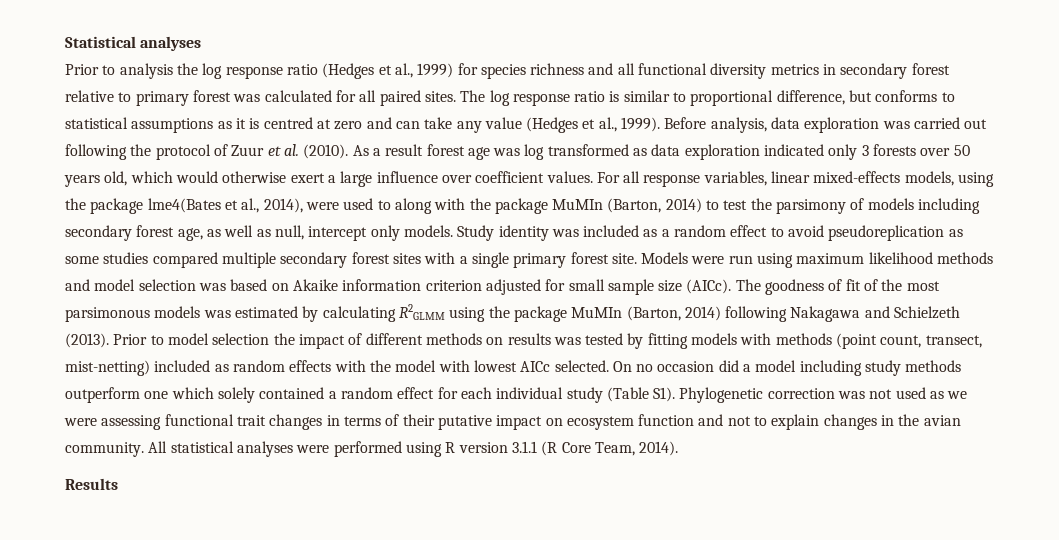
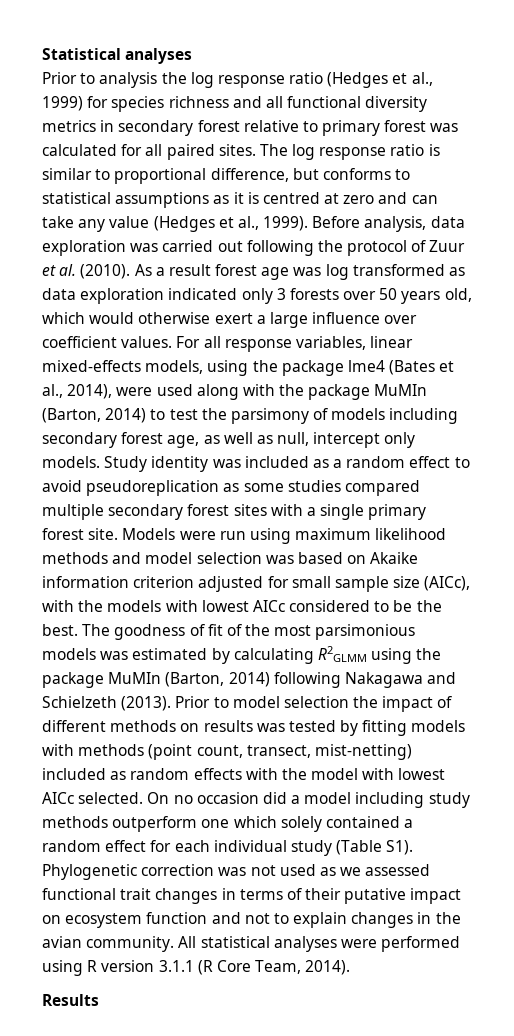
[147,198,221,213] lme4(Bates -> [347,360,436,375] lme4 (Bates
[377,200,391,210] to -> (193, 390) none
[686,279,732,294] (AICc). -> [424,576,471,591] [42,600,442,612] [42,624,78,636] (AICc), with the models with lowest AICc considered to be the best.
[65,307,150,322] parsimonous -> [315,624,416,640] parsimonious
[64,415,162,430] were assessing -> [365,864,431,876] assessed

